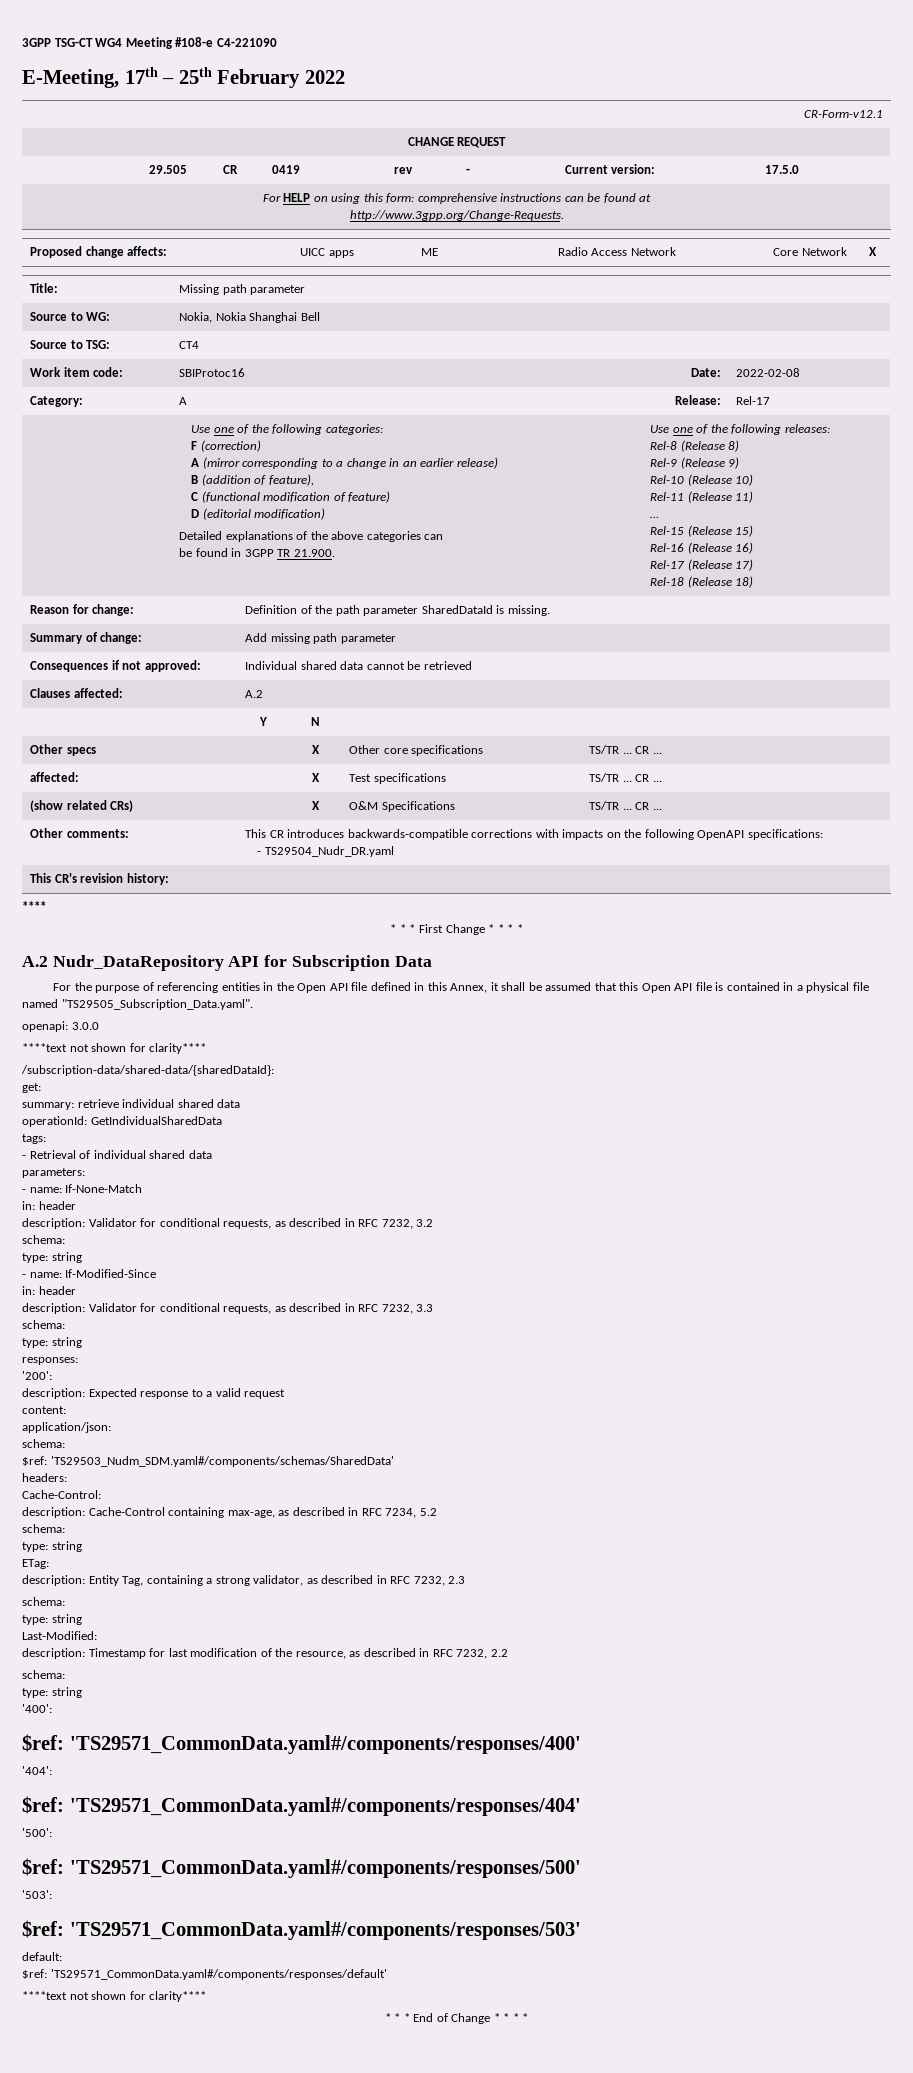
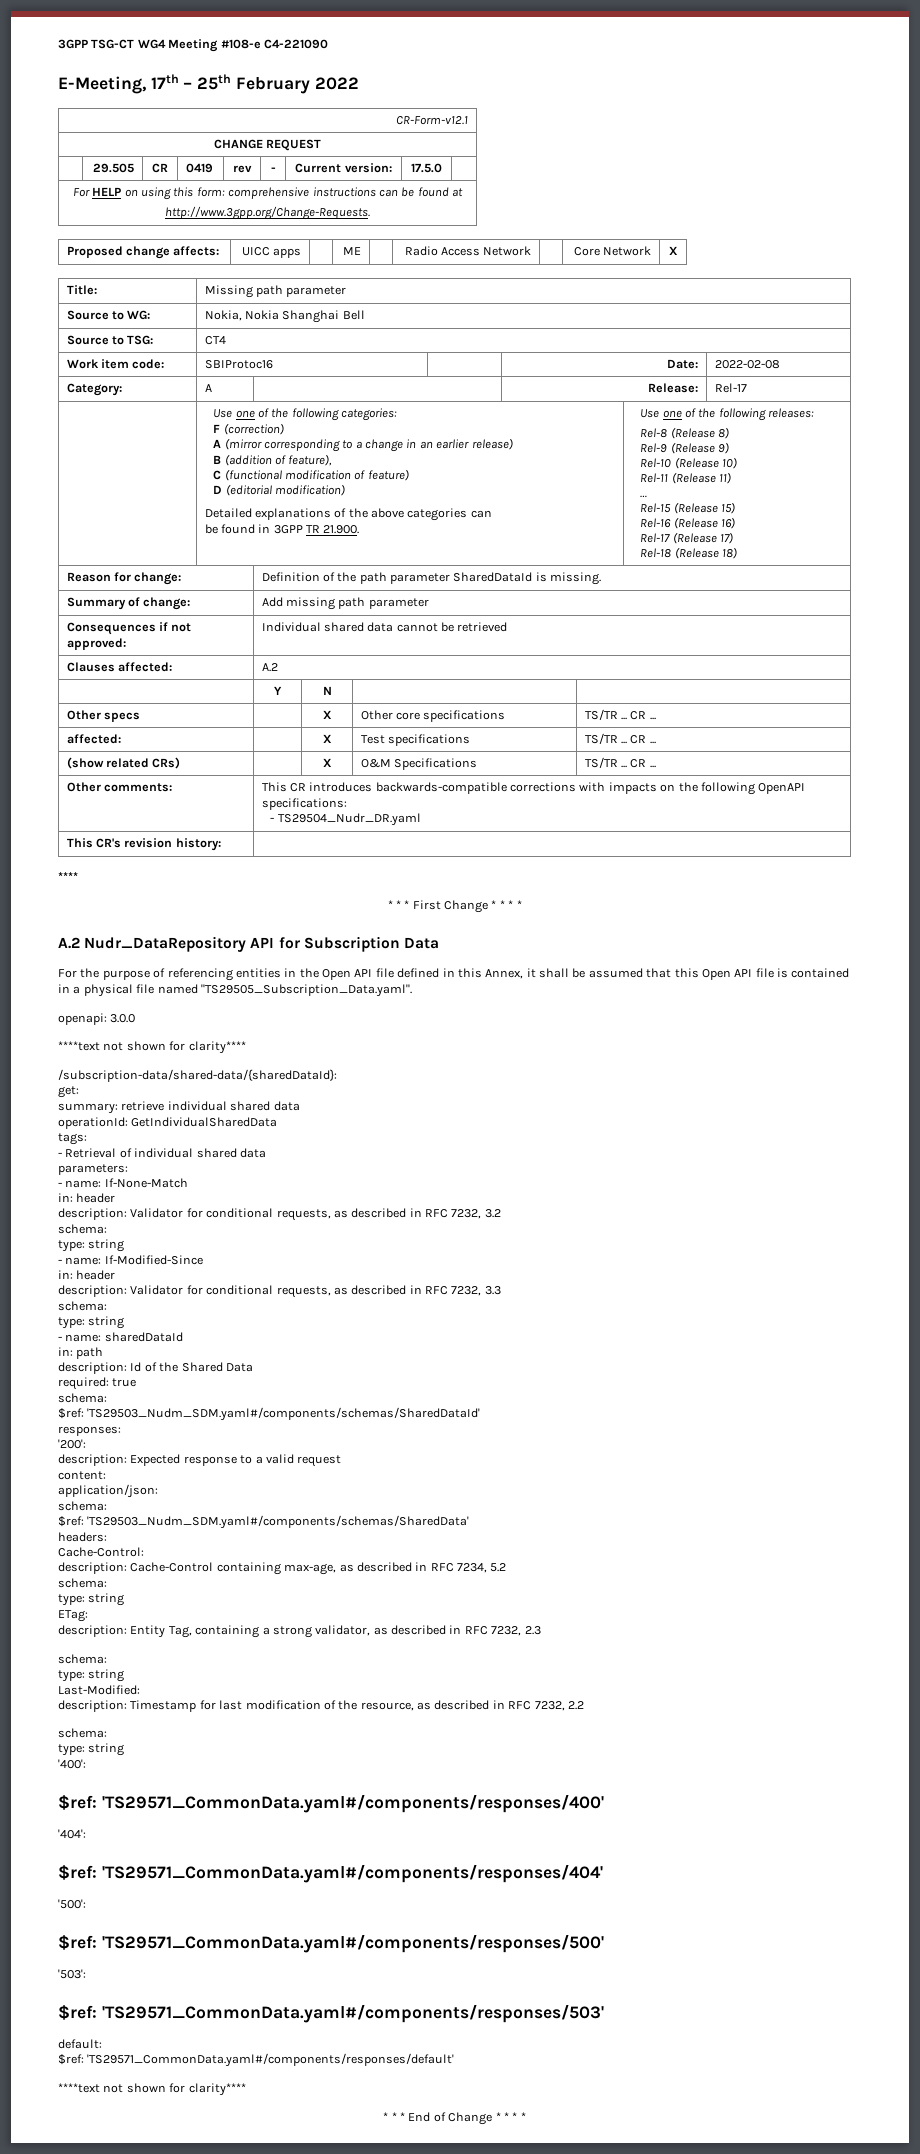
(82, 1342) none -> [58,1332,183,1342] [58,1347,104,1359] [58,1362,253,1374] [58,1377,137,1390] [58,1393,107,1403] [58,1407,481,1421] // - name: sharedDataId // in: path // description: Id of the Shared Data // required: true // schema: // $ref: 'TS29503_Nudm_SDM.yaml#/components/schemas/SharedDataId'

